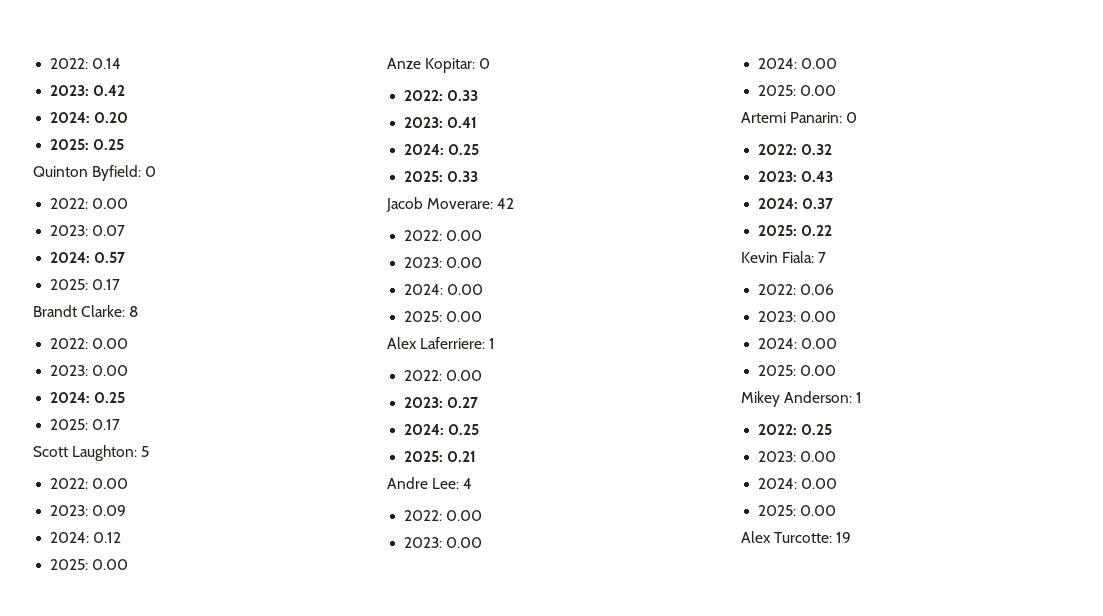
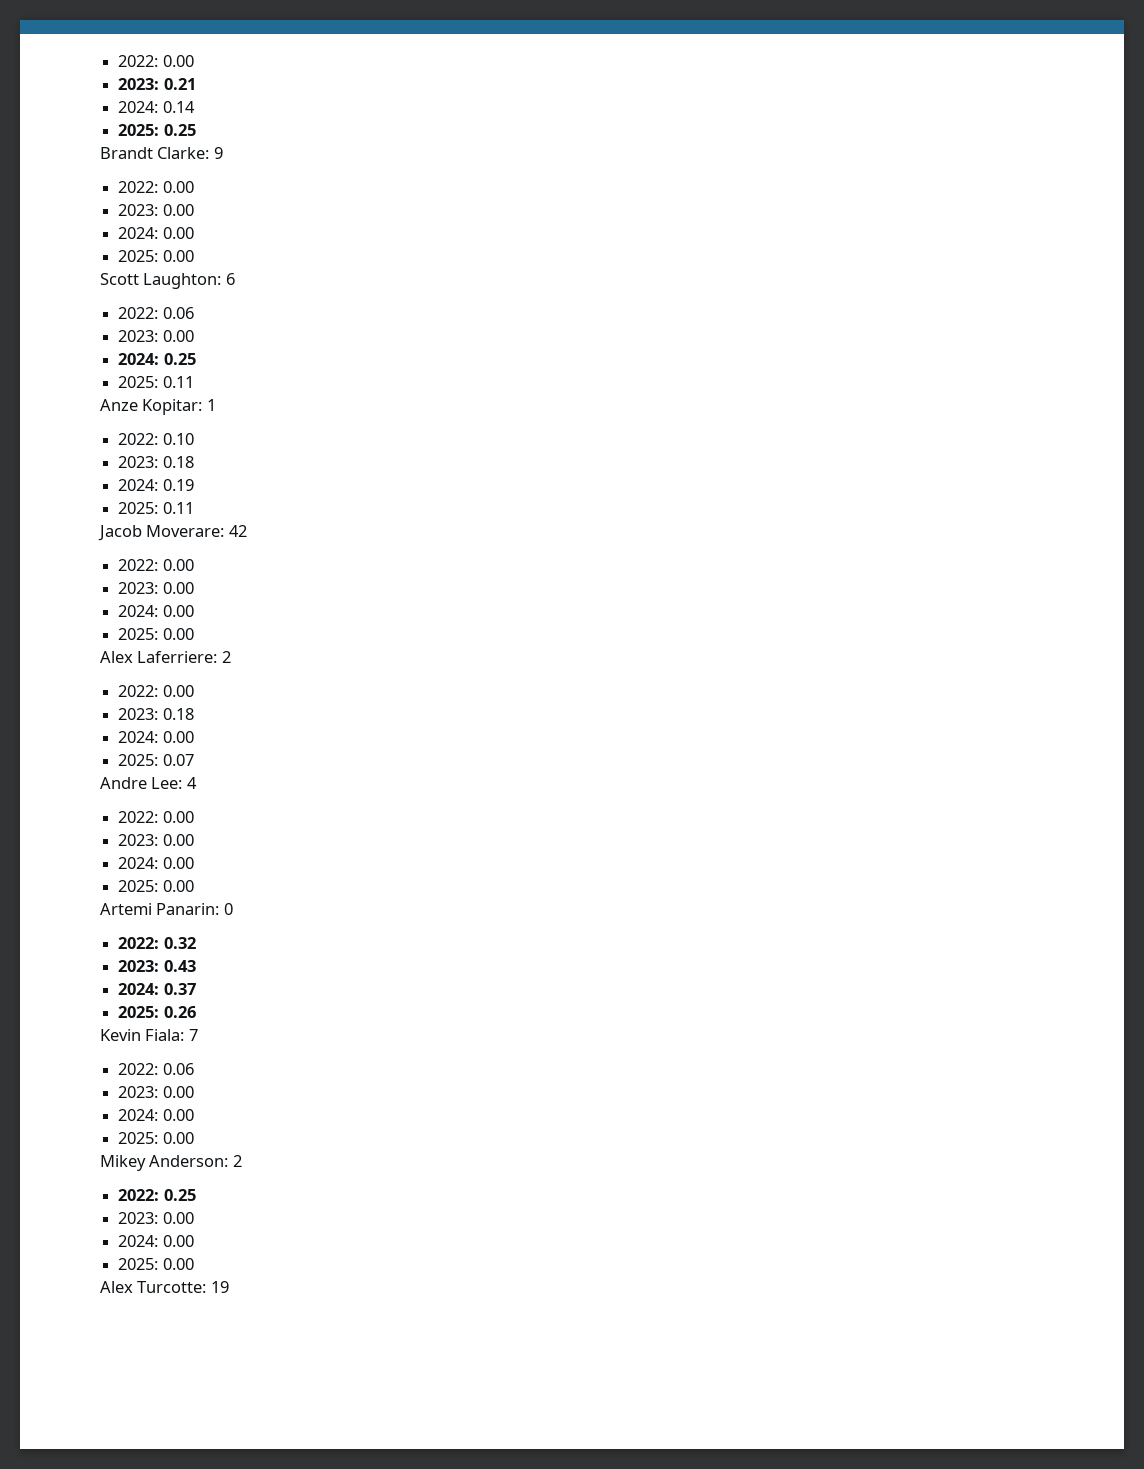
[50,58,122,69] [50,85,126,96] [50,112,129,123] 2022: 0.14 // 2023: 0.42 // 2024: 0.20 -> [118,55,194,67] [118,78,196,90] [118,101,195,113] 2022: 0.00 // 2023: 0.21 // 2024: 0.14
[33,165,157,181] [50,198,129,209] [50,225,126,236] [50,252,126,263] [50,279,121,290] // Quinton Byfield: 0 // 2022: 0.00 // 2023: 0.07 // 2024: 0.57 // 2025: 0.17 -> (196, 130) none
[129,306,139,317] [50,338,129,349] [50,365,129,376] [50,392,126,403] [50,419,121,430] [33,445,150,461] [50,478,129,489] [50,505,127,516] [50,532,122,543] [50,559,129,570] [387,58,491,73] [404,90,479,101] [404,117,478,128] [404,144,480,155] [404,171,479,182] 8 // 2022: 0.00 // 2023: 0.00 // 2024: 0.25 // 2025: 0.17 // Scott Laughton: 5 // 2022: 0.00 // 2023: 0.09 // 2024: 0.12 // 2025: 0.00 // Anze Kopitar: 0 // 2022: 0.33 // 2023: 0.41 // 2024: 0.25 // 2025: 0.33 -> [213,147,223,159] [118,181,194,193] [118,204,194,216] [118,227,194,239] [118,250,194,262] [100,273,235,289] [118,307,194,319] [118,330,194,342] [118,353,196,365] [118,376,194,388] [100,399,216,415] [118,433,194,445] [118,456,194,468] [118,479,194,491] [118,502,194,514] 9 // 2022: 0.00 // 2023: 0.00 // 2024: 0.00 // 2025: 0.00 // Scott Laughton: 6 // 2022: 0.06 // 2023: 0.00 // 2024: 0.25 // 2025: 0.11 // Anze Kopitar: 1 // 2022: 0.10 // 2023: 0.18 // 2024: 0.19 // 2025: 0.11
[489,338,496,349] [404,370,483,381] [404,397,479,408] [404,424,480,435] [404,451,477,462] 1 // 2022: 0.00 // 2023: 0.27 // 2024: 0.25 // 2025: 0.21 -> [221,651,231,663] [118,685,194,697] [118,708,194,720] [118,731,194,743] [118,754,194,766] 2 // 2022: 0.00 // 2023: 0.18 // 2024: 0.00 // 2025: 0.07
[801,225,833,236] 0.22 -> [163,1006,196,1018] 0.26
[856,392,863,403] 1 -> [232,1155,242,1167] 2

